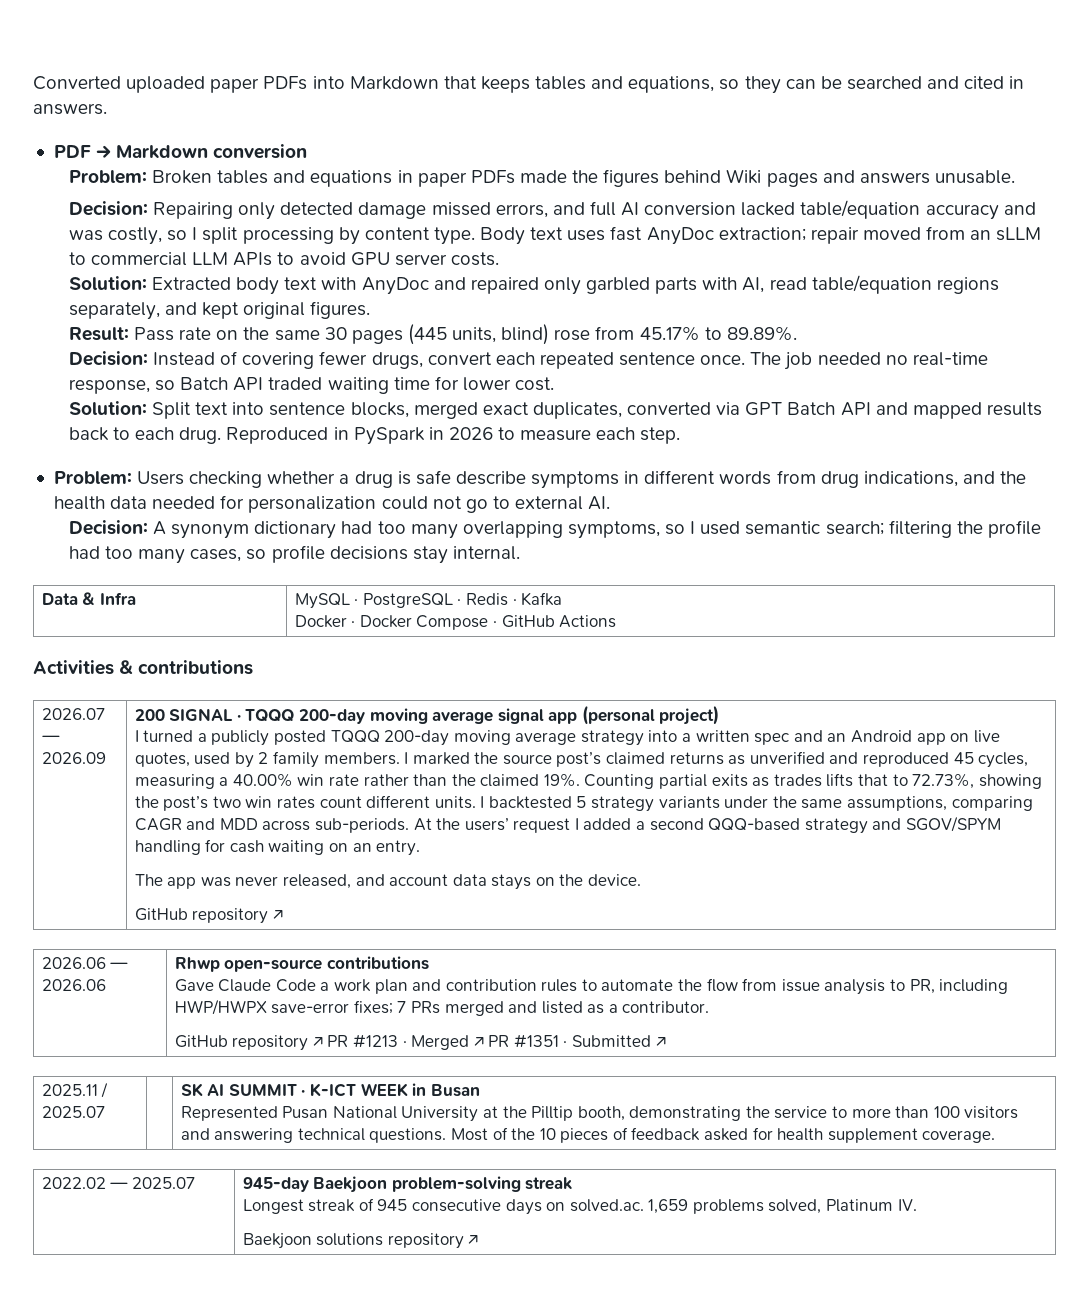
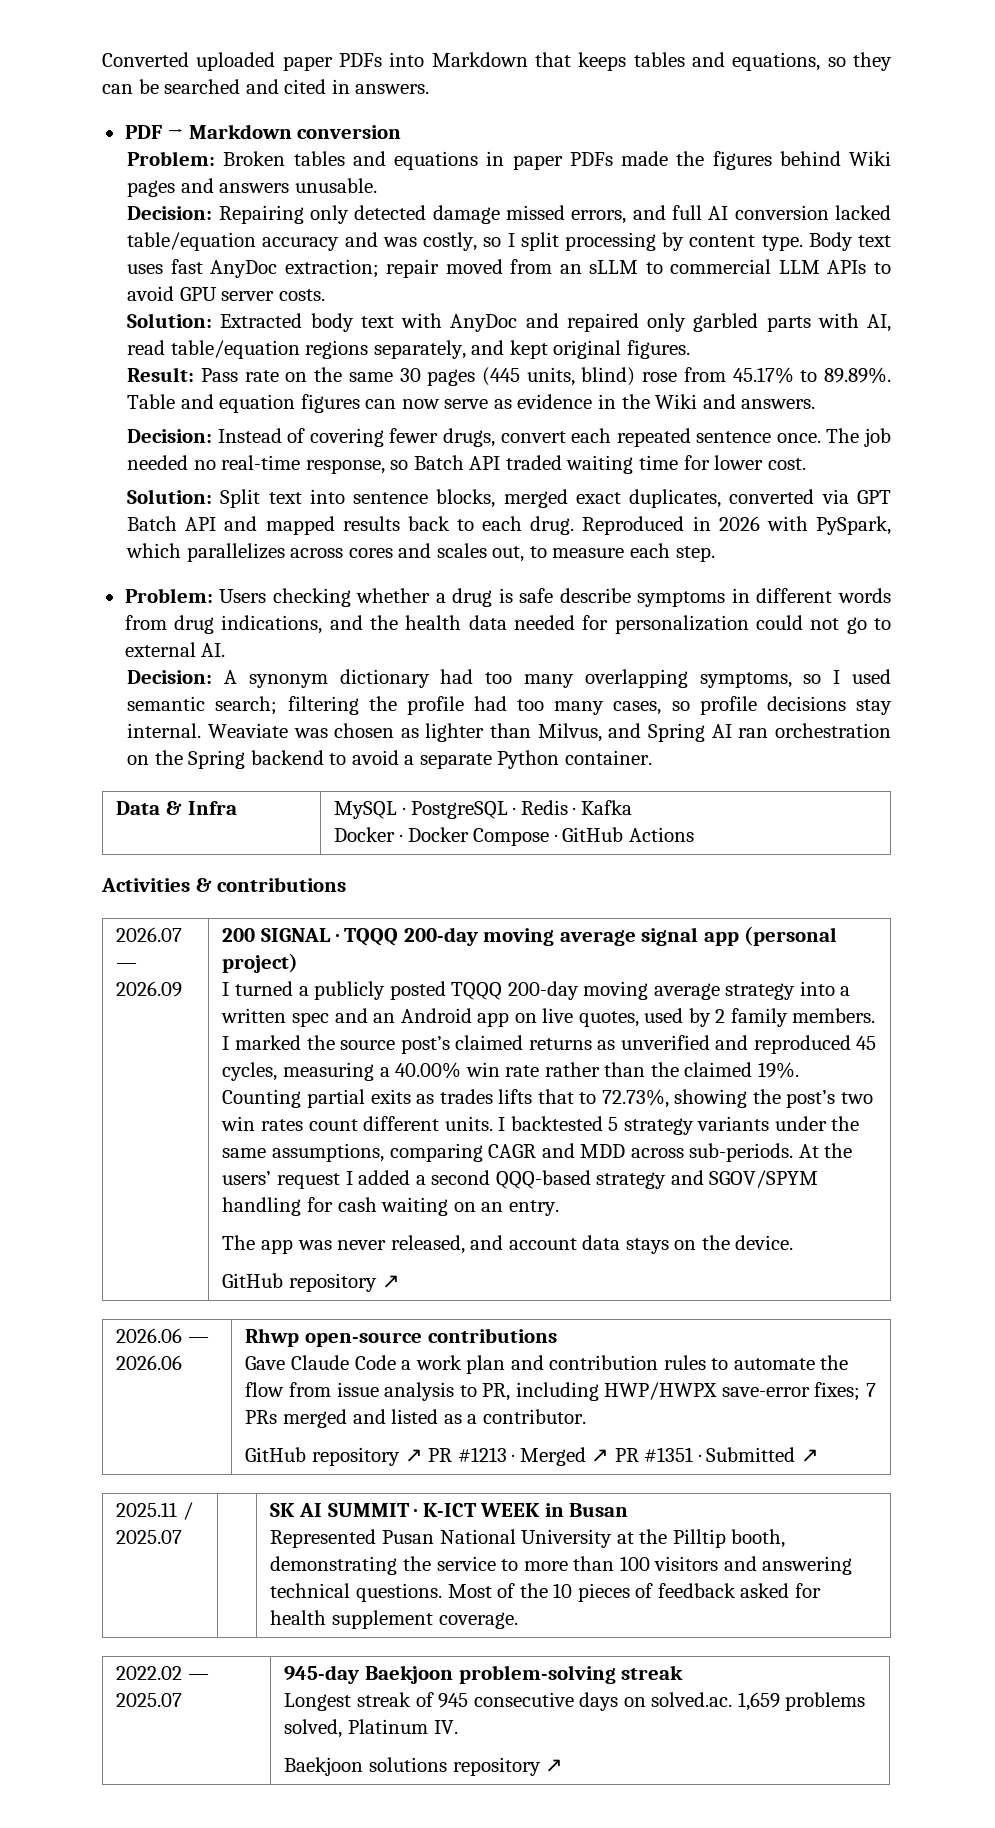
(797, 333) none -> [127,394,816,413] Table and equation figures can now serve as evidence in the Wiki and answers.
[353,427,493,445] PySpark in 2026 -> [718,516,892,535] [126,543,525,562] 2026 with PySpark, which parallelizes across cores and scales out,
(520, 553) none -> [207,723,892,742] [127,750,653,769] Weaviate was chosen as lighter than Milvus, and Spring AI ran orchestration on the Spring backend to avoid a separate Python container.

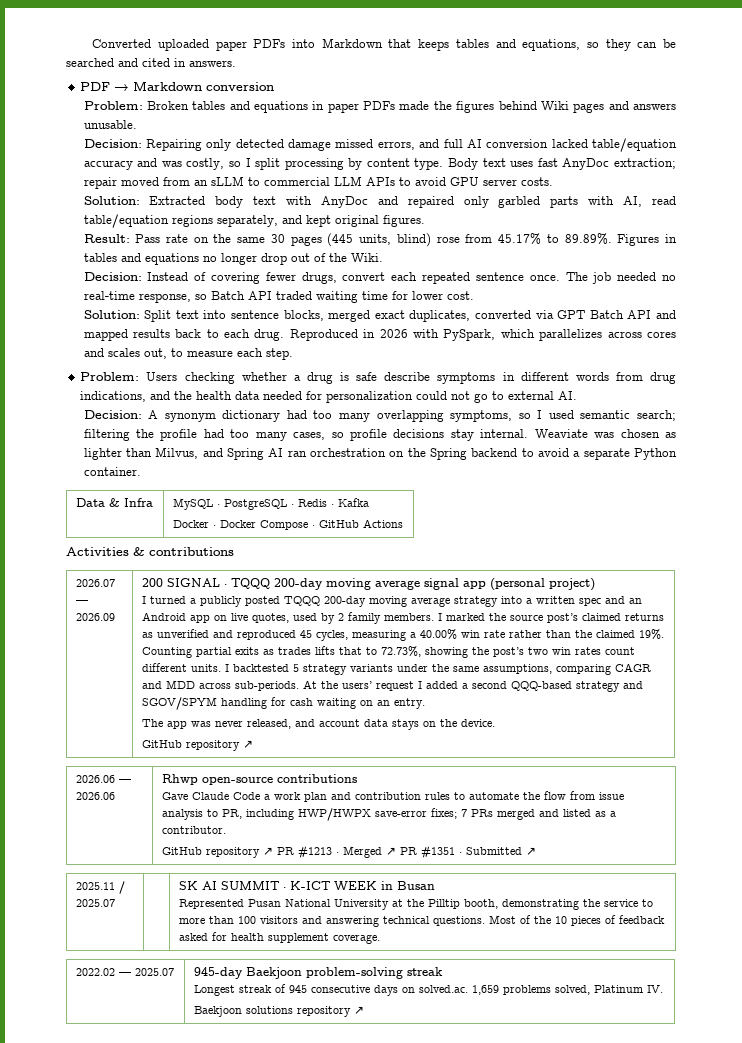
[127,394,816,413] Table and equation figures can now serve as evidence in the Wiki and answers. -> [617,234,677,246] [83,253,383,265] Figures in tables and equations no longer drop out of the Wiki.

